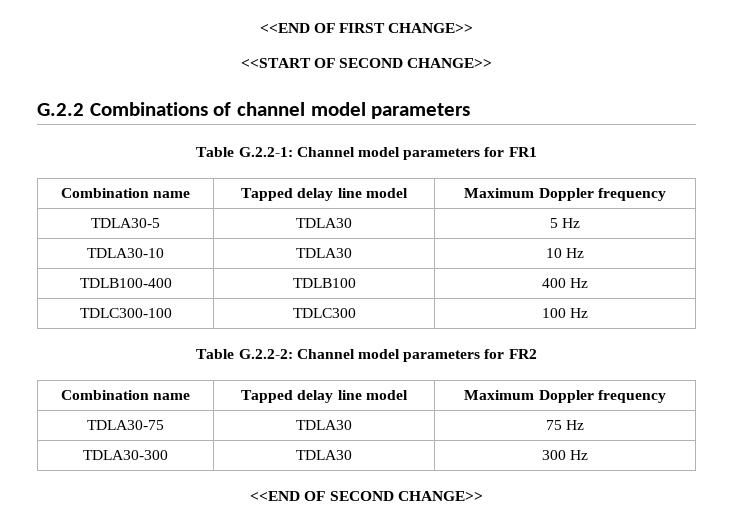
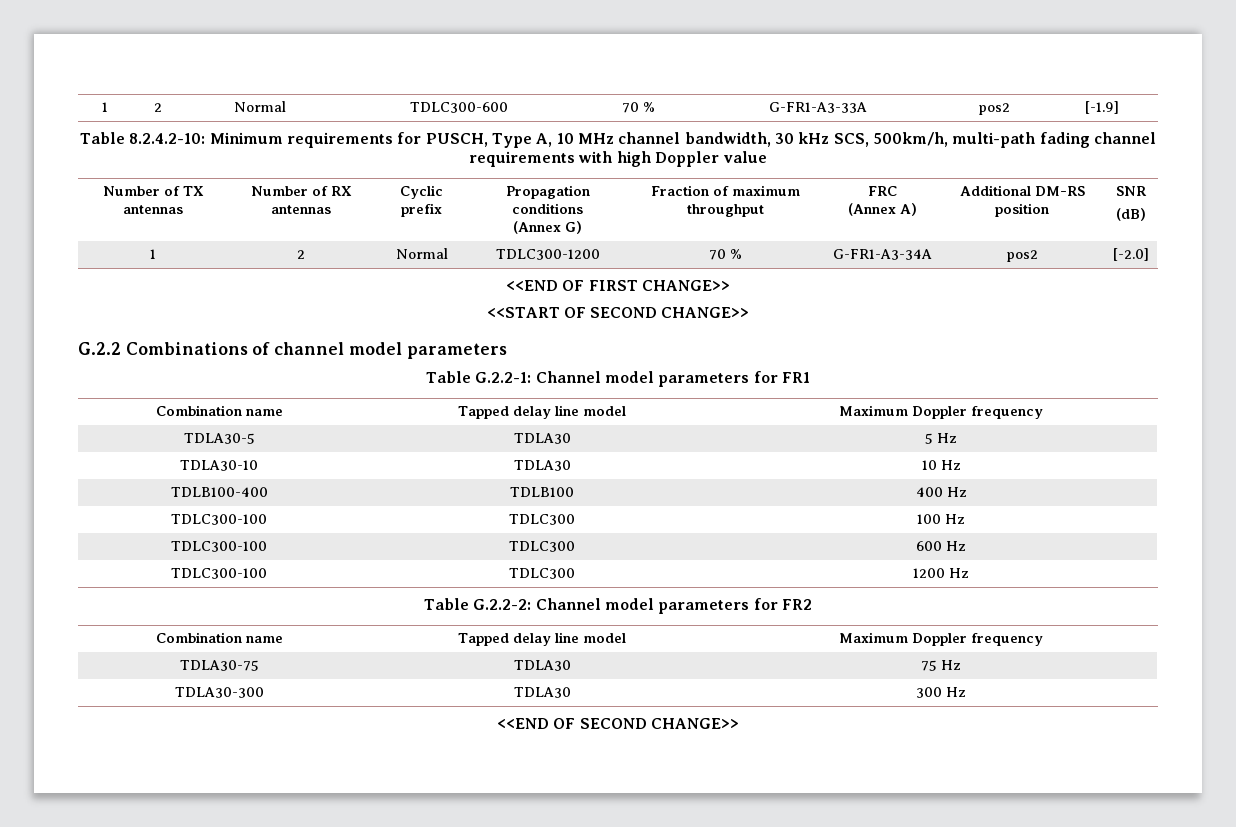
(259, 28) none -> [101,102,108,112] [154,103,162,112] [234,101,286,112] [409,102,508,113] [621,102,655,113] [769,102,867,113] [979,103,1010,115] [1085,101,1119,114] [80,132,1156,148] [468,151,768,167] [102,186,204,196] [122,205,183,214] [250,186,352,196] [270,205,331,214] [400,185,443,199] [401,203,442,217] [505,185,590,199] [512,203,583,214] [513,221,582,234] [650,185,800,196] [686,204,764,217] [867,186,897,196] [847,203,917,216] [959,185,1085,196] [995,203,1049,217] [1115,186,1147,196] [1115,208,1146,221] [149,249,156,259] [296,250,305,259] [395,248,448,259] [495,249,600,260] [708,249,742,260] [832,249,932,260] [1006,250,1038,262] [1112,248,1149,261] 1 | 2 | Normal | TDLC300-600 | 70 % | G-FR1-A3-33A | pos2 | [-1.9] // Table 8.2.4.2-10: Minimum requirements for PUSCH, Type A, 10 MHz channel bandwidth, 30 kHz SCS, 500km/h, multi-path fading channel requirements with high Doppler value // Number of TX antennas | Number of RX antennas | Cyclic prefix | Propagation conditions // (Annex G) | Fraction of maximum throughput | FRC // (Annex A) | Additional DM-RS position | SNR // (dB) // 1 | 2 | Normal | TDLC300-1200 | 70 % | G-FR1-A3-34A | pos2 | [-2.0] //
(589, 313) none -> [171,541,267,552] [509,541,575,552] [916,541,966,551] [171,568,267,579] [509,568,575,579] [913,568,969,578] // TDLC300-100 | TDLC300 | 600 Hz // TDLC300-100 | TDLC300 | 1200 Hz

